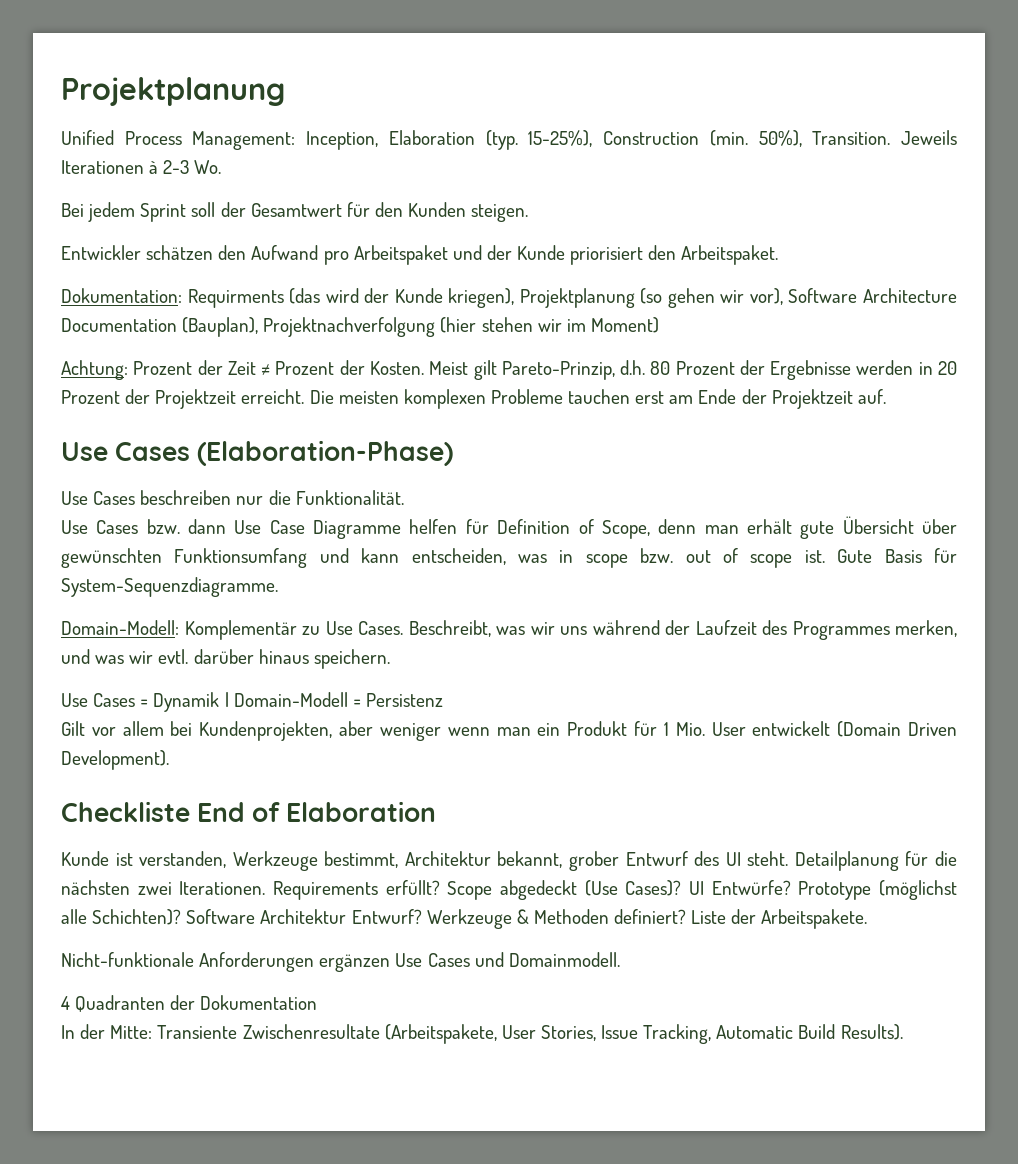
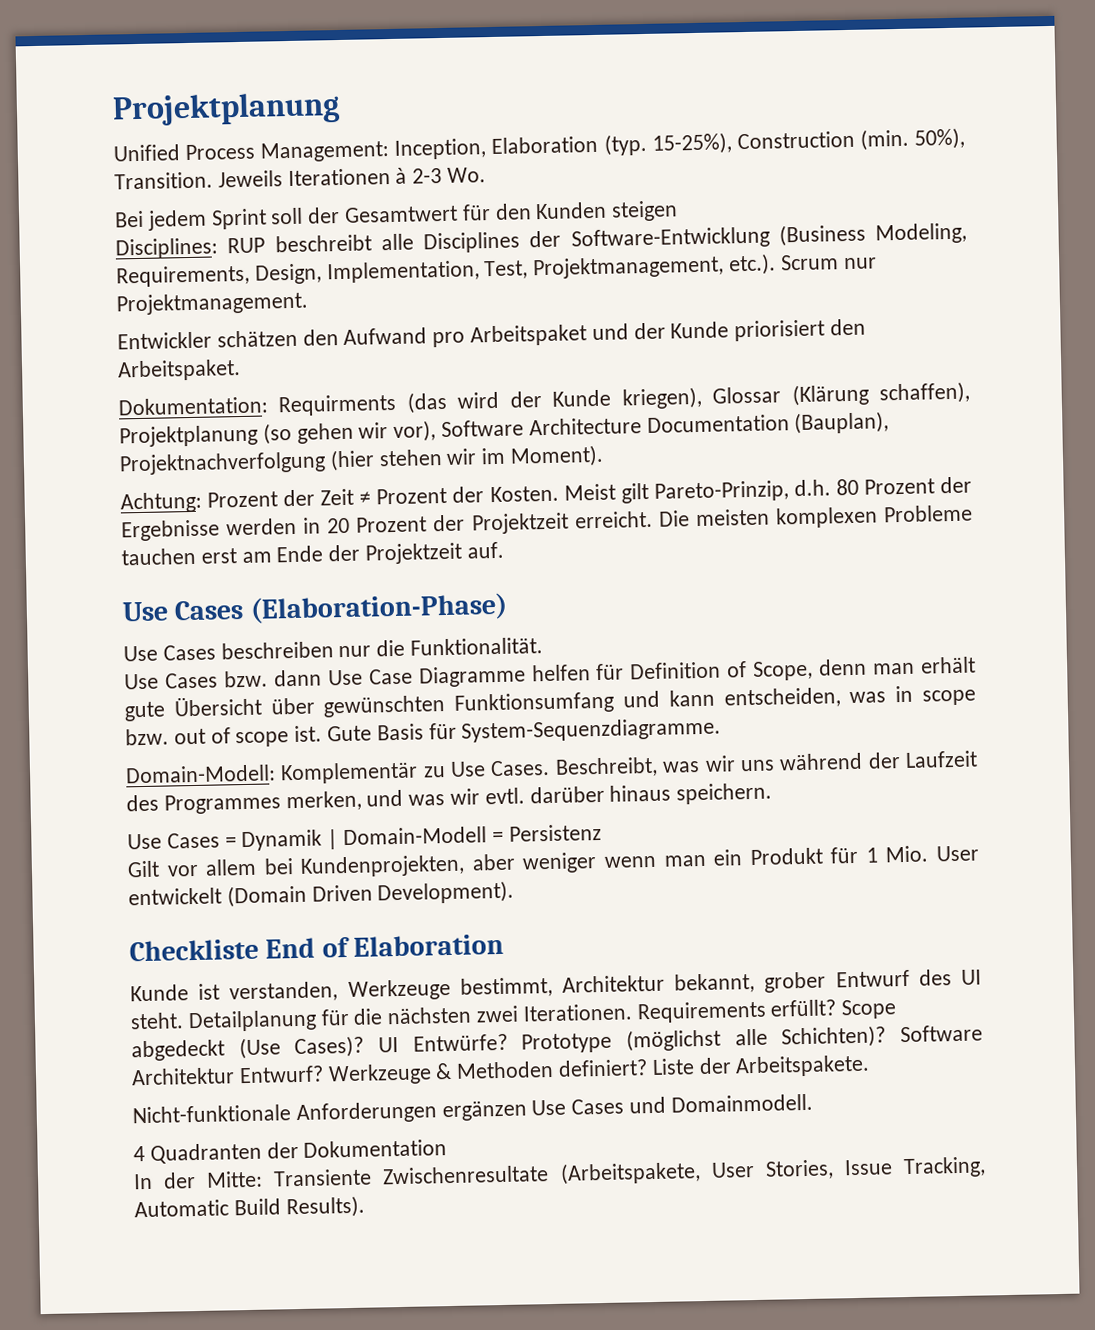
[471,204,529,222] steigen. -> [611,200,679,222] [115,222,967,260] [116,253,877,288] [116,291,308,316] steigen // Disciplines: RUP beschreibt alle Disciplines der Software-Entwicklung (Business Modeling, Requirements, Design, Implementation, Test, Projektmanagement, etc.). Scrum nur Projektmanagement.
(515, 298) none -> [712,381,971,407] Glossar (Klärung schaffen),
[590,317,659,333] Moment) -> [510,444,605,468] Moment).

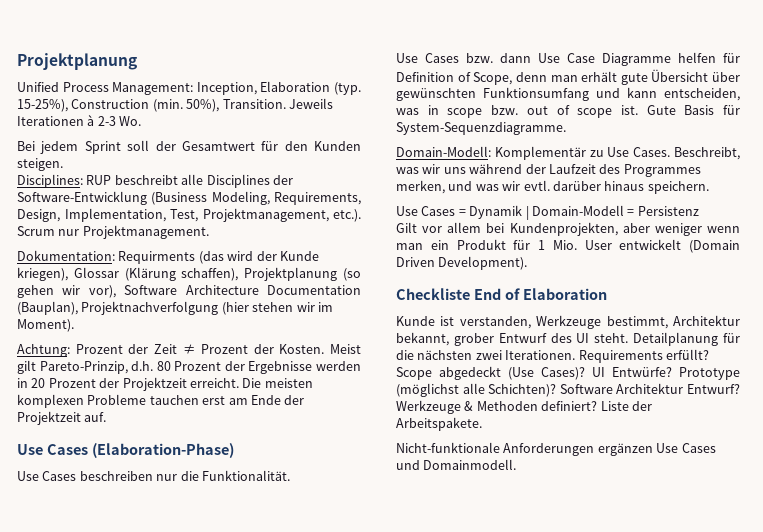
[611,200,679,222] steigen -> [17,158,63,171] steigen.
[117,318,867,350] [117,359,241,382] // Entwickler schätzen den Aufwand pro Arbeitspaket und der Kunde priorisiert den Arbeitspaket. -> (209, 232) none
[133,1139,448,1164] [133,1156,986,1190] [134,1195,365,1219] // 4 Quadranten der Dokumentation // In der Mitte: Transiente Zwischenresultate (Arbeitspakete, User Stories, Issue Tracking, Automatic Build Results). -> (517, 464) none

